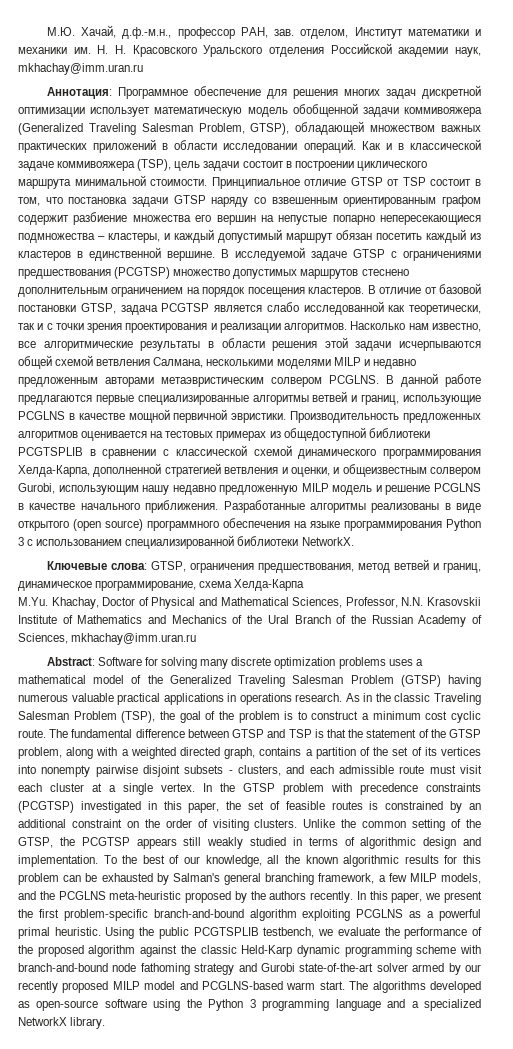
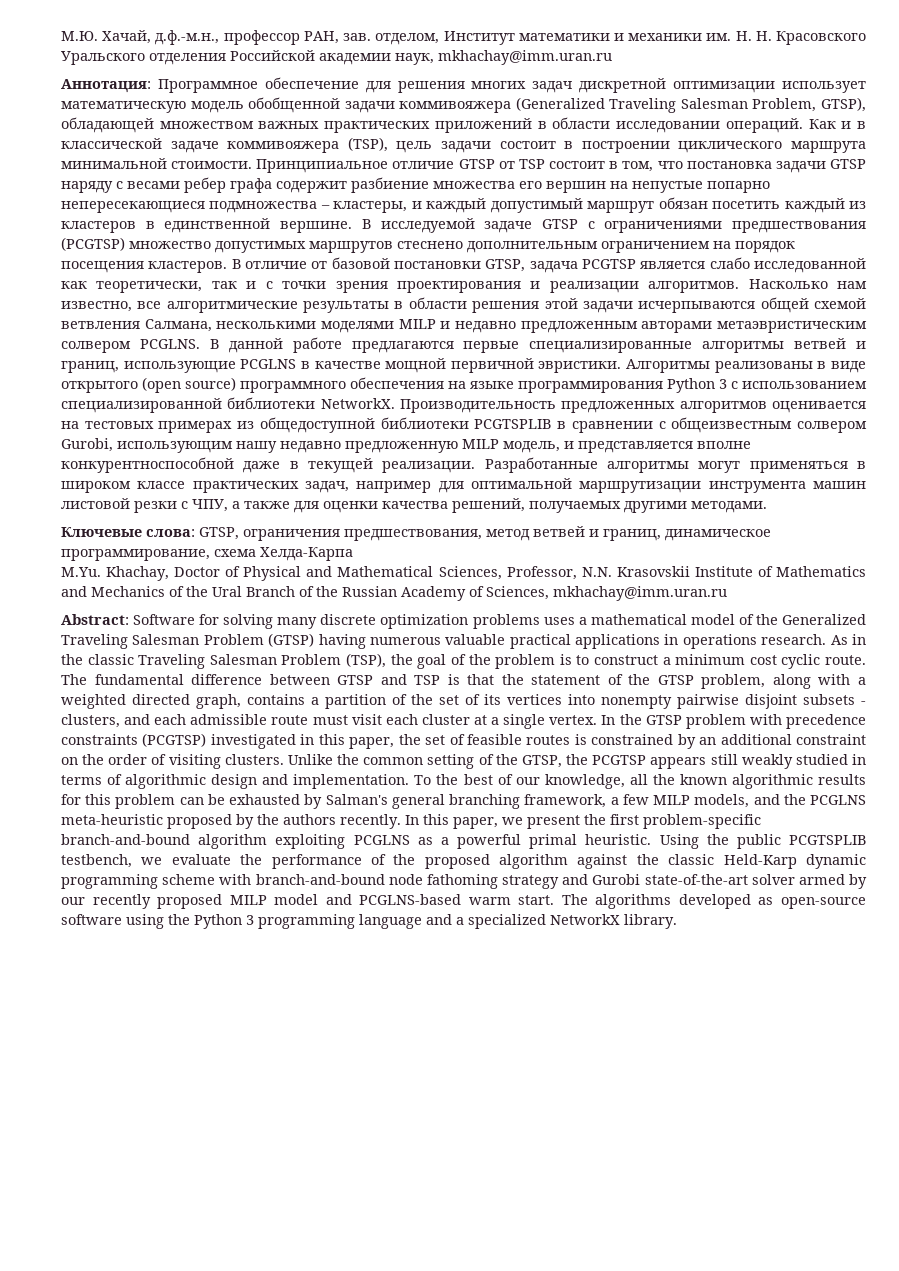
[253,195,481,207] со взвешенным ориентированным графом -> [116,177,272,193] с весами ребер графа
[290,411,481,423] [18,427,430,441] [18,445,481,459] [18,463,481,477] [18,483,481,495] [18,500,366,513] Производительность предложенных алгоритмов оценивается на тестовых примерах из общедоступной библиотеки PCGTSPLIB в сравнении с классической схемой динамического программирования Хелда-Карпа, дополненной стратегией ветвления и оценки, и общеизвестным солвером Gurobi, использующим нашу недавно предложенную MILP модель и решение PCGLNS в качестве начального приближения. Разработанные алгоритмы -> [626,359,711,373] Алгоритмы
(354, 541) none -> [400,399,866,413] [61,417,868,433] [61,438,751,453] [61,457,867,473] [61,478,866,493] [61,498,767,513] Производительность предложенных алгоритмов оценивается на тестовых примерах из общедоступной библиотеки PCGTSPLIB в сравнении с общеизвестным солвером Gurobi, использующим нашу недавно предложенную MILP модель, и представляется вполне конкурентноспособной даже в текущей реализации. Разработанные алгоритмы могут применяться в широком классе практических задач, например для оптимальной маршрутизации инструмента машин листовой резки с ЧПУ, а также для оценки качества решений, получаемых другими методами.

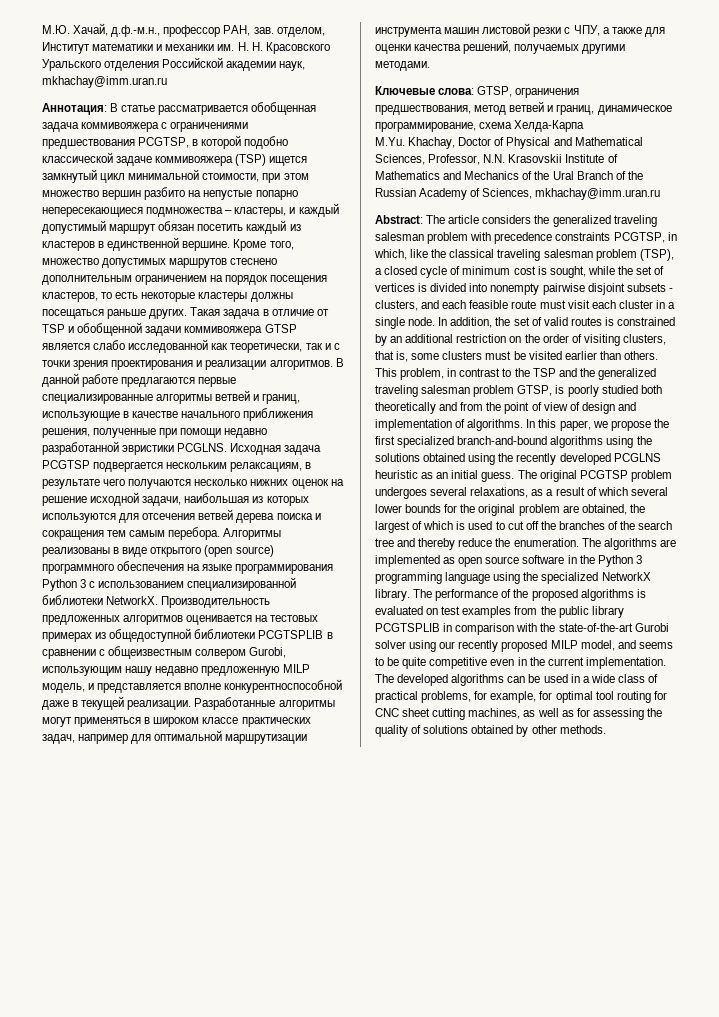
[157,77,867,93] [61,97,866,113] [61,117,867,133] [61,137,867,153] [61,158,867,173] [61,177,606,193] Программное обеспечение для решения многих задач дискретной оптимизации использует математическую модель обобщенной задачи коммивояжера (Generalized Traveling Salesman Problem, GTSP), обладающей множеством важных практических приложений в области исследовании операций. Как и в классической задаче коммивояжера (TSP), цель задачи состоит в построении циклического маршрута минимальной стоимости. Принципиальное отличие GTSP от TSP состоит в том, что постановка задачи GTSP наряду с весами ребер графа содержит разбиение множества его вершин -> [110,102,317,115] [42,122,249,132] [42,135,289,149] [42,152,308,166] [42,169,309,183] [42,187,186,200] В статье рассматривается обобщенная задача коммивояжера с ограничениями предшествования PCGTSP, в которой подобно классической задаче коммивояжера (TSP) ищется замкнутый цикл минимальной стоимости, при этом множество вершин разбито
[361,218,867,233] [61,237,125,251] В исследуемой задаче GTSP с ограничениями предшествования (PCGTSP) -> [233,239,294,251] Кроме того,
[148,257,636,273] кластеров. В отличие от базовой постановки GTSP, задача PCGTSP -> [42,292,293,302] [42,307,329,319] [42,322,297,336] кластеров, то есть некоторые кластеры должны посещаться раньше других. Такая задача в отличие от TSP и обобщенной задачи коммивояжера GTSP
[748,279,867,289] [61,297,867,313] [61,319,867,333] [61,339,200,353] Насколько нам известно, все алгоритмические результаты в области решения этой задачи исчерпываются общей схемой ветвления Салмана, несколькими моделями MILP и недавно предложенным авторами метаэвристическим солвером PCGLNS. -> (333, 365) none
[240,359,297,369] PCGLNS -> (120, 416) none
[385,358,622,373] мощной первичной эвристики. -> [181,408,314,421] [42,428,268,438] [42,441,322,455] [42,460,312,472] [42,479,344,489] [42,492,309,506] [42,509,321,523] [42,527,221,540] начального приближения решения, полученные при помощи недавно разработанной эвристики PCGLNS. Исходная задача PCGTSP подвергается нескольким релаксациям, в результате чего получаются несколько нижних оценок на решение исходной задачи, наибольшая из которых используются для отсечения ветвей дерева поиска и сокращения тем самым перебора.
[133,614,866,629] [61,633,866,649] [61,653,866,669] [61,674,866,689] [61,694,562,709] Software for solving many discrete optimization problems uses a mathematical model of the Generalized Traveling Salesman Problem (GTSP) having numerous valuable practical applications in operations research. As in the classic Traveling Salesman Problem (TSP), the goal of the problem is to construct a minimum cost cyclic route. The fundamental difference between GTSP and TSP is that the statement of the GTSP problem, along with a weighted directed graph, contains a partition of the set of its vertices -> [426,215,657,227] [375,232,677,244] [374,249,674,261] [375,266,665,278] [375,283,467,292] The article considers the generalized traveling salesman problem with precedence constraints PCGTSP, in which, like the classical traveling salesman problem (TSP), a closed cycle of minimum cost is sought, while the set of vertices is divided
[190,714,268,725] admissible -> [469,300,509,309] feasible
[473,715,487,725] at -> [655,300,665,309] in
[549,714,866,729] [61,733,522,749] vertex. In the GTSP problem with precedence constraints (PCGTSP) investigated in this paper, the set of feasible -> [408,317,568,328] node. In addition, the set of valid
[796,734,866,745] constraint -> [456,334,507,343] restriction
[224,754,866,769] [61,774,866,789] [61,794,867,809] [61,814,401,829] clusters. Unlike the common setting of the GTSP, the PCGTSP appears still weakly studied in terms of algorithmic design and implementation. To the best of our knowledge, all the known algorithmic results for this problem can be exhausted by Salman's general branching framework, a few MILP models, and the PCGLNS meta-heuristic proposed by the authors recently. -> [622,334,666,345] [375,351,658,362] [375,368,656,380] [375,385,662,397] [375,402,636,414] [375,419,524,431] clusters, that is, some clusters must be visited earlier than others. This problem, in contrast to the TSP and the generalized traveling salesman problem GTSP, is poorly studied both theoretically and from the point of view of design and implementation of algorithms.
[527,815,580,829] present -> [610,420,651,431] propose
[643,814,761,829] [61,834,866,849] [61,854,866,869] [61,874,867,889] [61,894,867,909] [61,914,164,929] problem-specific branch-and-bound algorithm exploiting PCGLNS as a powerful primal heuristic. Using the public PCGTSPLIB testbench, we evaluate the performance of the proposed algorithm against the classic Held-Karp dynamic programming scheme with branch-and-bound node fathoming strategy and Gurobi state-of-the-art solver armed by our recently proposed MILP model and PCGLNS-based warm start. The algorithms developed as open-source software using -> [397,436,652,448] [375,453,661,465] [375,470,672,482] [375,487,668,499] [375,504,645,516] [375,521,673,533] [375,538,676,550] [375,555,577,567] specialized branch-and-bound algorithms using the solutions obtained using the recently developed PCGLNS heuristic as an initial guess. The original PCGTSP problem undergoes several relaxations, as a result of which several lower bounds for the original problem are obtained, the largest of which is used to cut off the branches of the search tree and thereby reduce the enumeration. The algorithms are implemented as open source software in
[426,914,464,925] and a -> [493,572,539,584] using the
(677, 921) none -> [413,589,646,601] [375,606,624,618] [375,623,669,635] [375,640,673,652] [375,657,666,669] [375,674,659,686] [375,691,667,703] [375,708,662,720] [375,725,606,737] The performance of the proposed algorithms is evaluated on test examples from the public library PCGTSPLIB in comparison with the state-of-the-art Gurobi solver using our recently proposed MILP model, and seems to be quite competitive even in the current implementation. The developed algorithms can be used in a wide class of practical problems, for example, for optimal tool routing for CNC sheet cutting machines, as well as for assessing the quality of solutions obtained by other methods.

